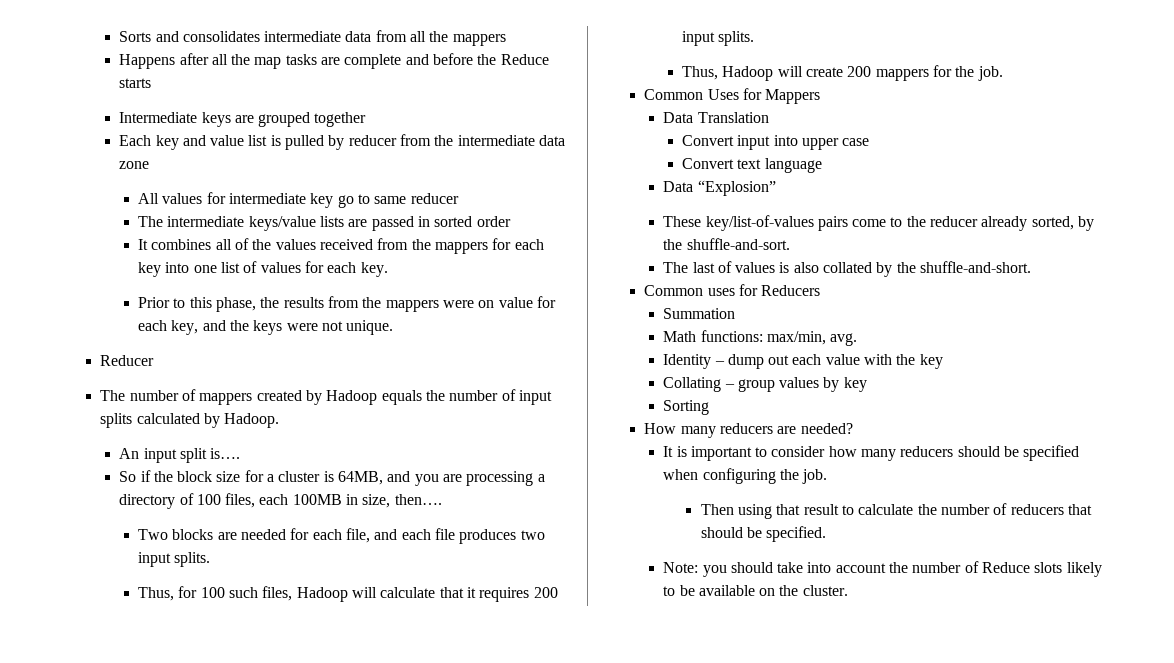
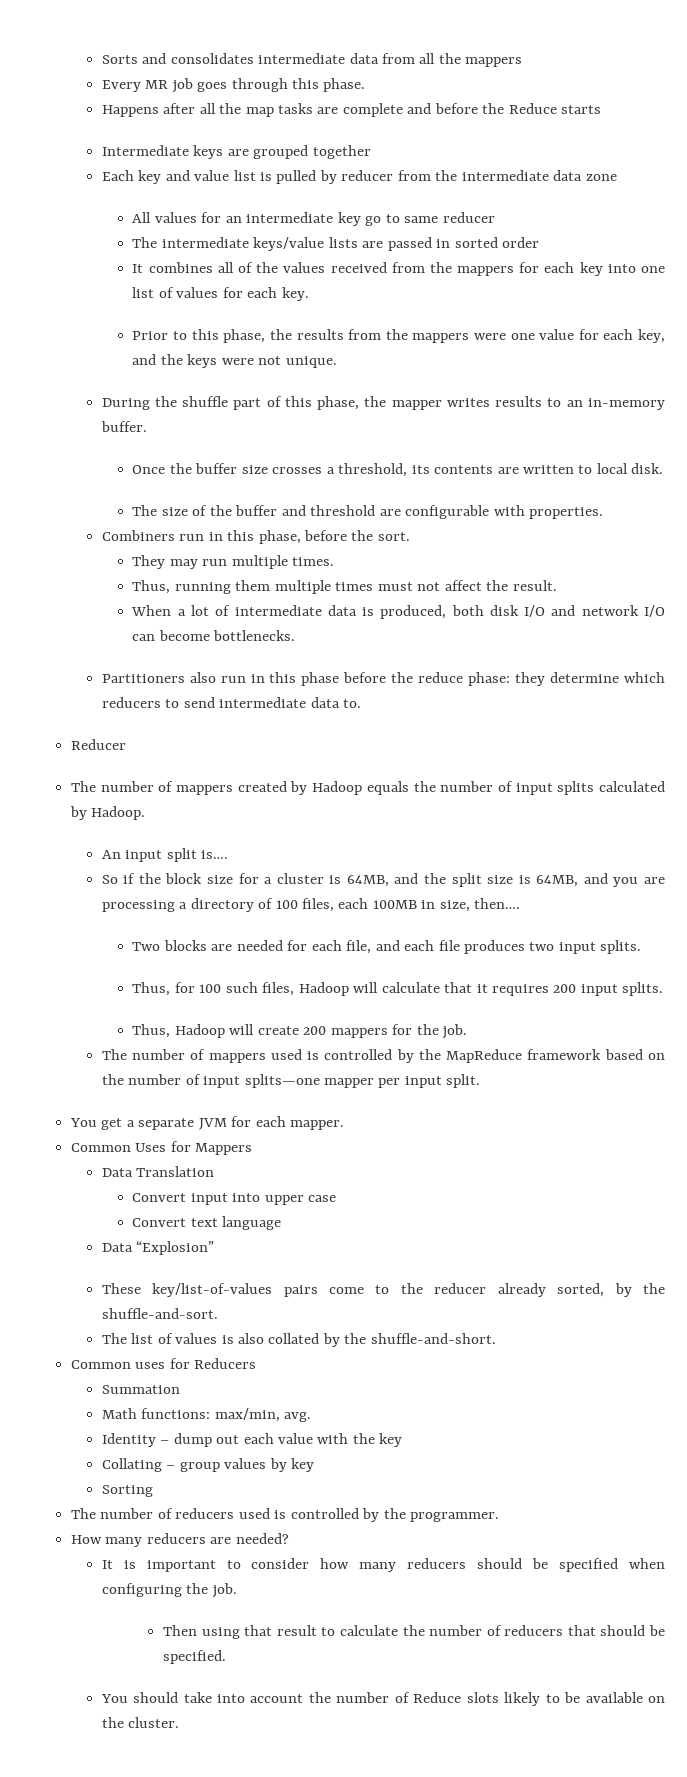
(506, 40) none -> [101,78,366,93] // Every MR job goes through this phase.
(226, 198) none -> [225,216,242,223] an
[478,300,495,308] on -> [510,333,535,340] one
(394, 327) none -> [101,396,666,410] [100,421,147,432] [132,463,664,477] [132,505,603,519] [101,530,410,544] [132,555,335,569] [132,580,557,594] [131,605,666,619] [132,630,296,641] [101,672,666,686] [101,697,361,708] // During the shuffle part of this phase, the mapper writes results to an in-memory buffer. // Once the buffer size crosses a threshold, its contents are written to local disk. // The size of the buffer and threshold are configurable with properties. // Combiners run in this phase, before the sort. // They may run multiple times. // Thus, running them multiple times must not affect the result. // When a lot of intermediate data is produced, both disk I/O and network I/O can become bottlenecks. // Partitioners also run in this phase before the reduce phase: they determine which reducers to send intermediate data to.
(411, 476) none -> [423,873,608,887] the split size is 64MB, and
(1003, 73) none -> [101,1049,665,1063] [101,1074,481,1088] [69,1116,345,1130] // The number of mappers used is controlled by the MapReduce framework based on the number of input splits—one mapper per input split. // You get a separate JVM for each mapper.
[692,262,715,273] last -> [131,1333,154,1344] list
(710, 407) none -> [70,1508,500,1522] // The number of reducers used is controlled by the programmer.
[663,562,727,577] Note: you -> [100,1694,128,1703] You

